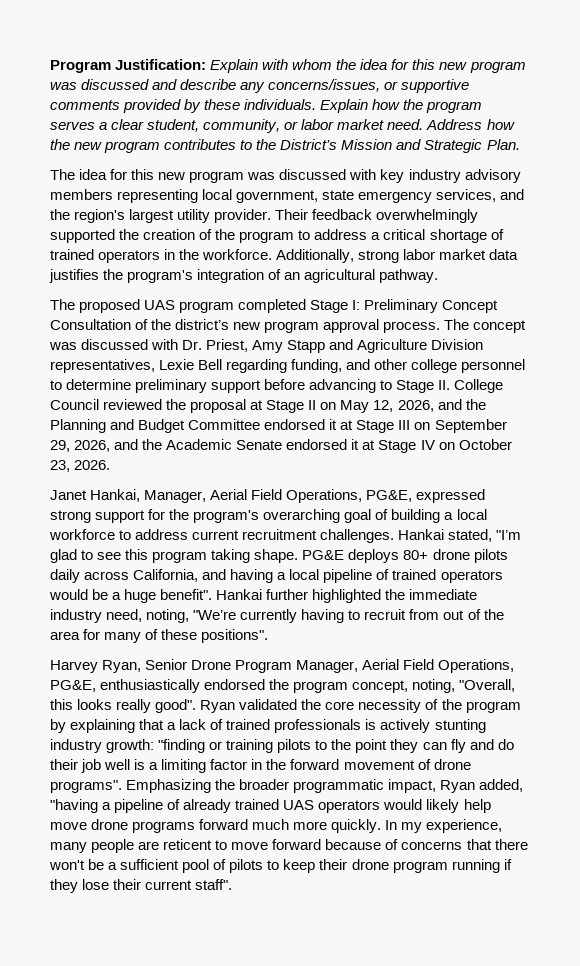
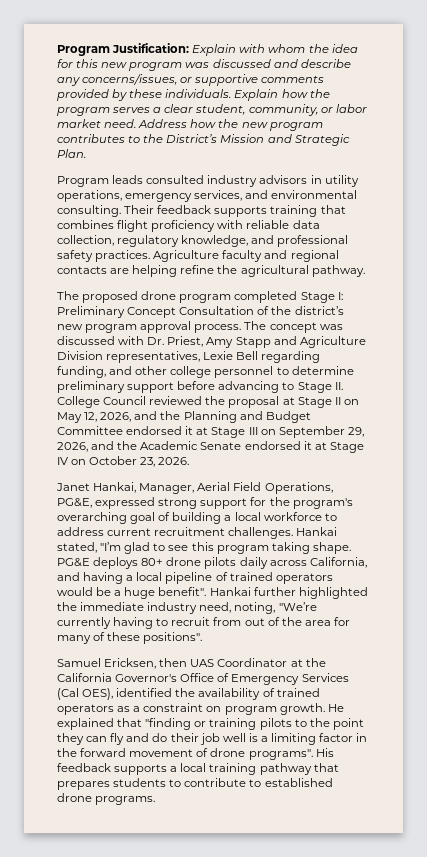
[50,169,521,183] [50,189,525,203] [50,209,479,223] [50,229,504,243] [50,249,519,263] [49,269,301,283] The idea for this new program was discussed with key industry advisory members representing local government, state emergency services, and the region's largest utility provider. Their feedback overwhelmingly supported the creation of the program to address a critical shortage of trained operators in the workforce. Additionally, strong labor market data justifies the program's integration of an -> [57,175,359,187] [57,190,358,202] [57,205,346,217] [57,220,320,232] [57,235,349,247] [57,250,339,262] [57,265,238,277] Program leads consulted industry advisors in utility operations, emergency services, and environmental consulting. Their feedback supports training that combines flight proficiency with reliable data collection, regulatory knowledge, and professional safety practices. Agriculture faculty and regional contacts are helping refine the
[144,300,176,310] UAS -> [141,291,177,300] drone
[50,659,515,673] [50,679,516,693] [50,699,521,713] [50,719,486,733] [50,739,155,753] Harvey Ryan, Senior Drone Program Manager, Aerial Field Operations, PG&E, enthusiastically endorsed the program concept, noting, "Overall, this looks really good". Ryan validated the core necessity of the program by explaining that a lack of trained professionals is actively stunting industry growth: -> [57,658,326,669] [57,673,349,685] [57,688,320,700] [57,703,344,715] [57,718,143,730] Samuel Ericksen, then UAS Coordinator at the California Governor's Office of Emergency Services (Cal OES), identified the availability of trained operators as a constraint on program growth. He explained that
[126,779,524,793] [50,799,491,813] [50,819,503,833] [50,839,528,853] [49,859,512,873] [50,879,233,893] Emphasizing the broader programmatic impact, Ryan added, "having a pipeline of already trained UAS operators would likely help move drone programs forward much more quickly. In my experience, many people are reticent to move forward because of concerns that there won't be a sufficient pool of pilots to keep their drone program running if they lose their current staff". -> [315,748,334,757] [57,763,339,775] [57,778,333,790] [57,793,156,805] His feedback supports a local training pathway that prepares students to contribute to established drone programs.

